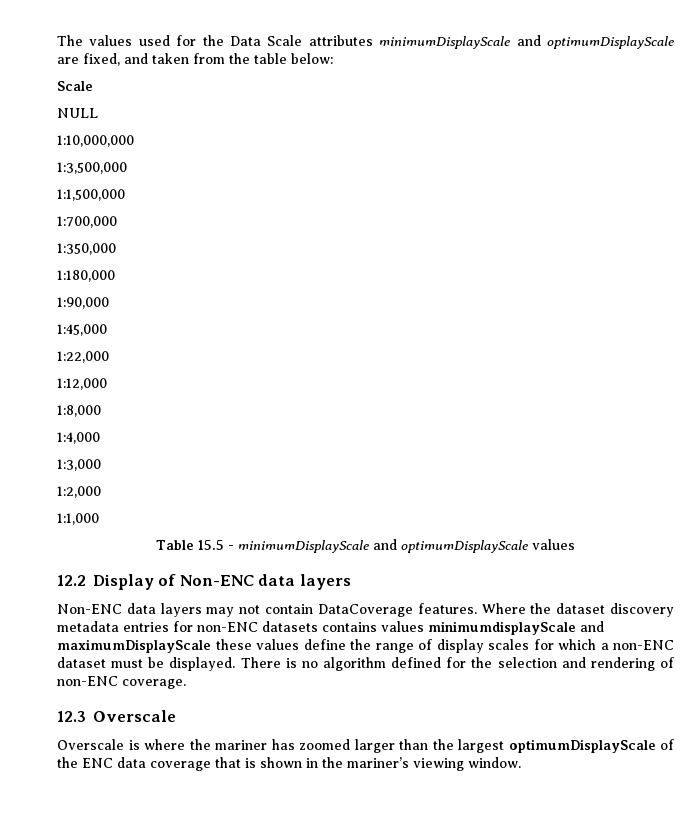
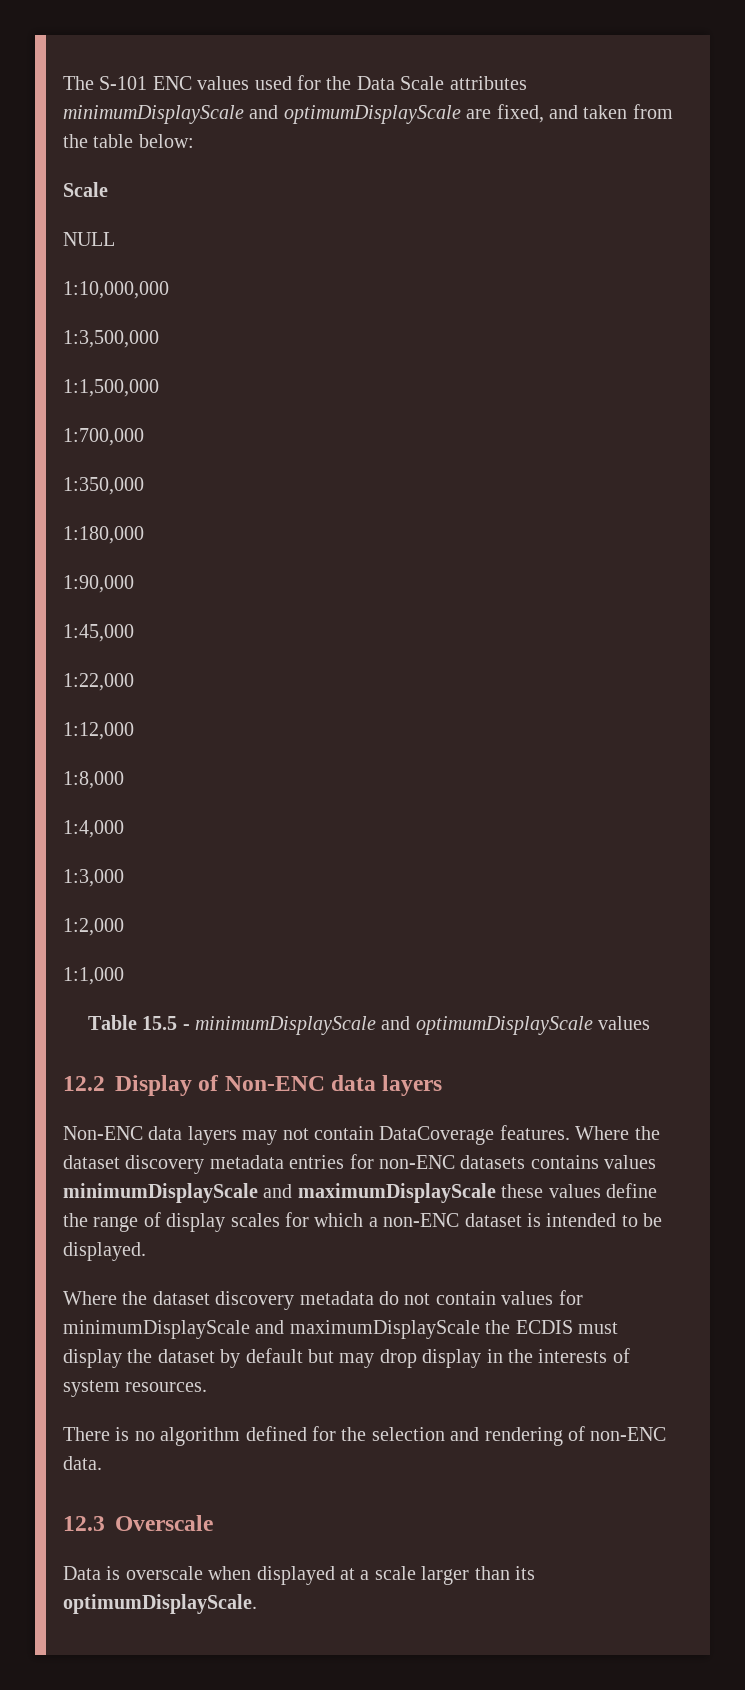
(83, 40) none -> [99,76,192,90] S-101 ENC
[428,621,576,635] minimumdisplayScale -> [63,1183,258,1203] minimumDisplayScale
[111,659,144,668] must -> [527,1213,638,1227] is intended to
(236, 664) none -> [63,1290,583,1310] [63,1320,618,1339] [63,1348,630,1368] [63,1380,208,1397] // Where the dataset discovery metadata do not contain values for minimumDisplayScale and maximumDisplayScale the ECDIS must display the dataset by default but may drop display in the interests of system resources. //
[122,679,186,689] coverage. -> [63,1456,102,1470] data.
[57,739,674,753] [57,757,521,771] Overscale is where the mariner has zoomed larger than the largest optimumDisplayScale of the ENC data coverage that is shown in the mariner’s viewing window. -> [63,1566,535,1585] [63,1594,257,1614] Data is overscale when displayed at a scale larger than its optimumDisplayScale.

